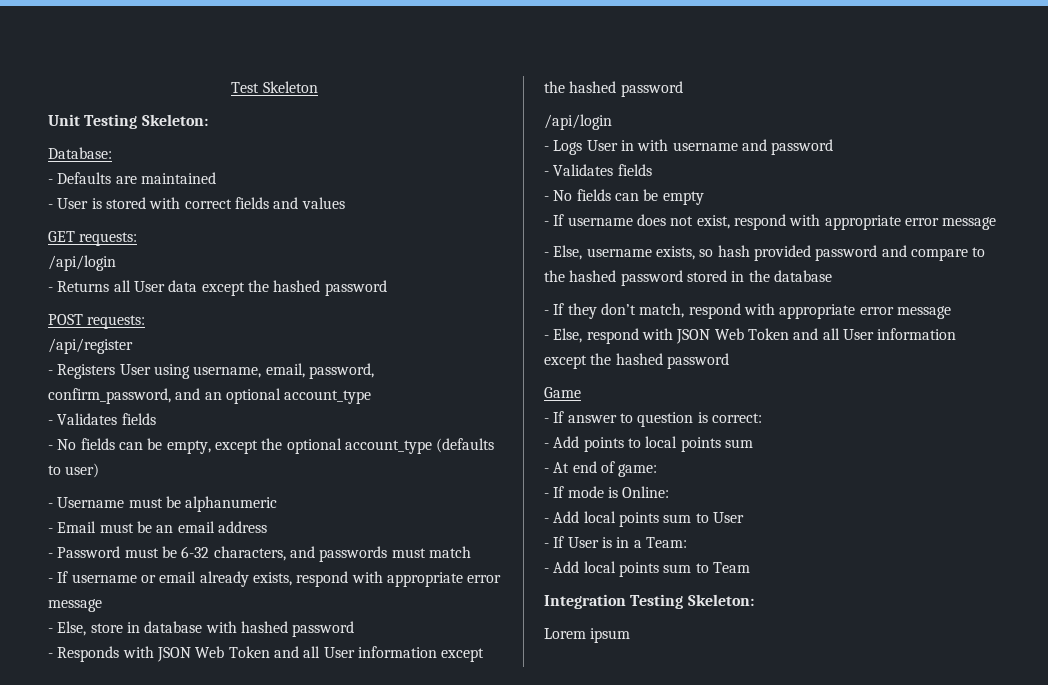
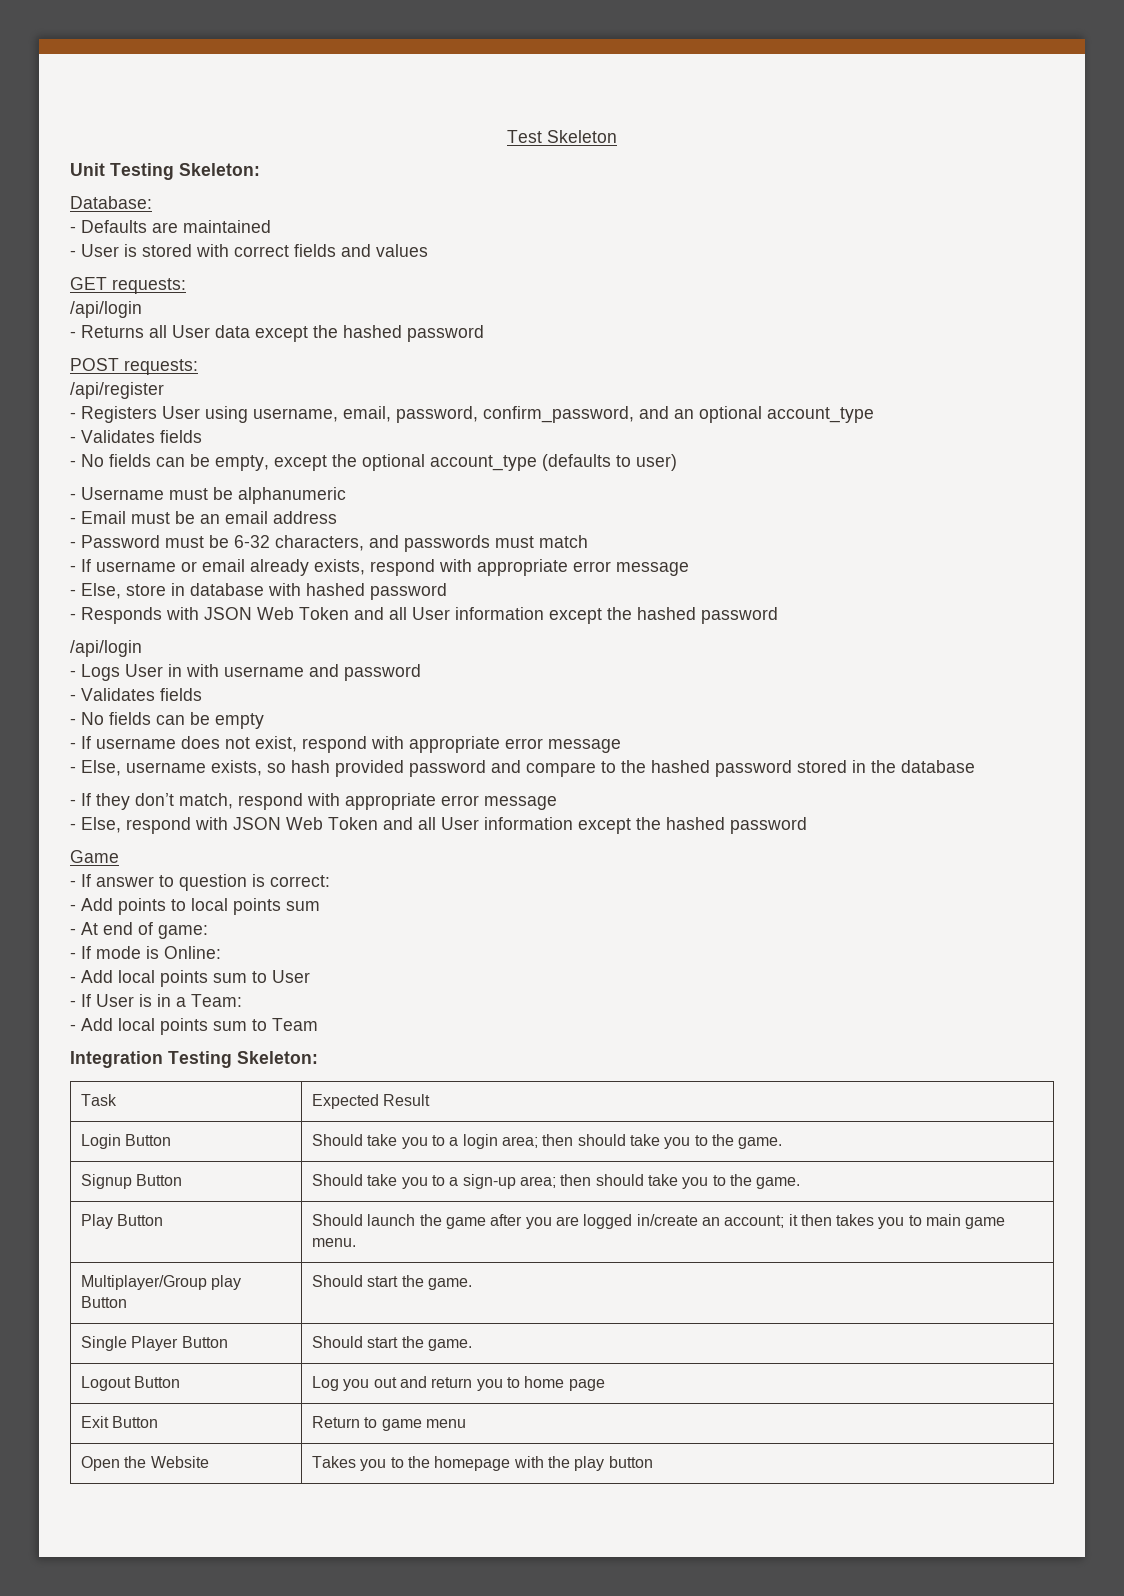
[544,628,631,643] // Lorem ipsum -> [80,1094,117,1106] [311,1094,431,1109] [80,1134,172,1149] [311,1134,783,1149] [80,1174,183,1189] [311,1174,801,1189] [80,1214,164,1229] [311,1214,1006,1229] [311,1238,356,1247] [80,1275,242,1290] [80,1296,127,1308] [311,1275,472,1290] [80,1336,228,1351] [311,1336,472,1351] [80,1376,181,1391] [311,1376,605,1391] [80,1416,159,1428] [311,1416,466,1431] [80,1456,209,1471] [311,1456,653,1471] // Task | Expected Result // Login Button | Should take you to a login area; then should take you to the game. // Signup Button | Should take you to a sign-up area; then should take you to the game. // Play Button | Should launch the game after you are logged in/create an account; it then takes you to main game menu. // Multiplayer/Group play Button | Should start the game. // Single Player Button | Should start the game. // Logout Button | Log you out and return you to home page // Exit Button | Return to game menu // Open the Website | Takes you to the homepage with the play button

